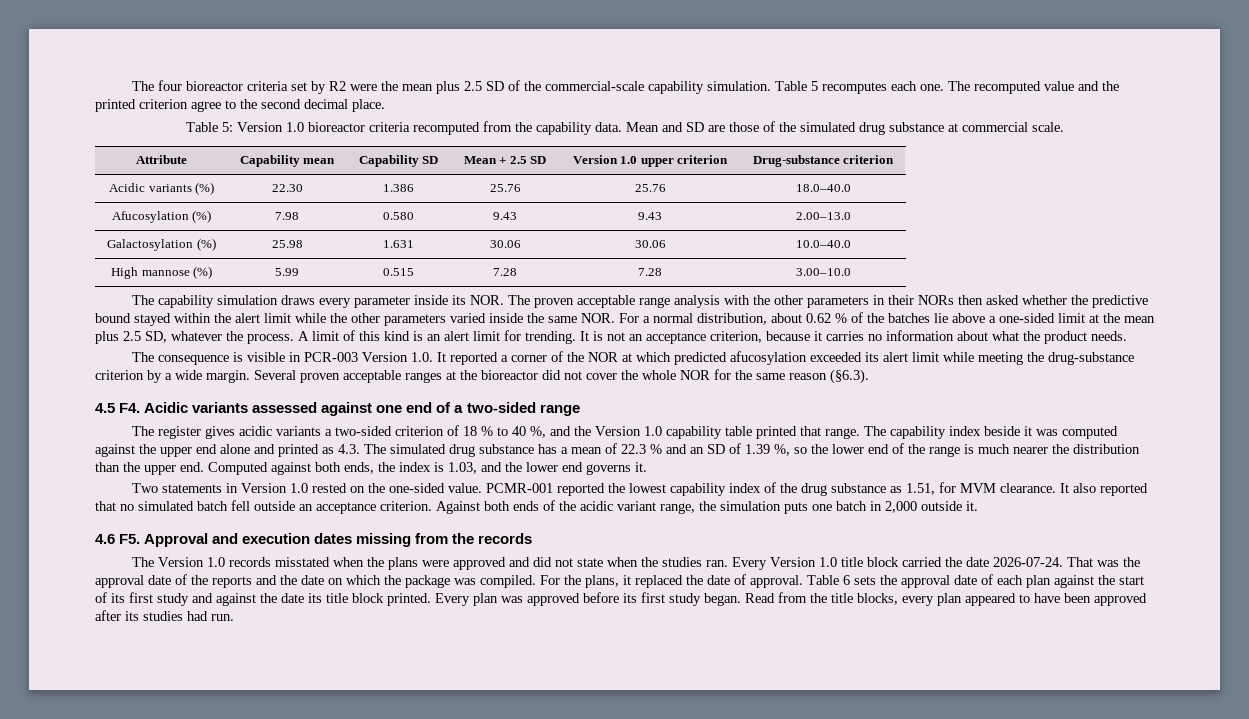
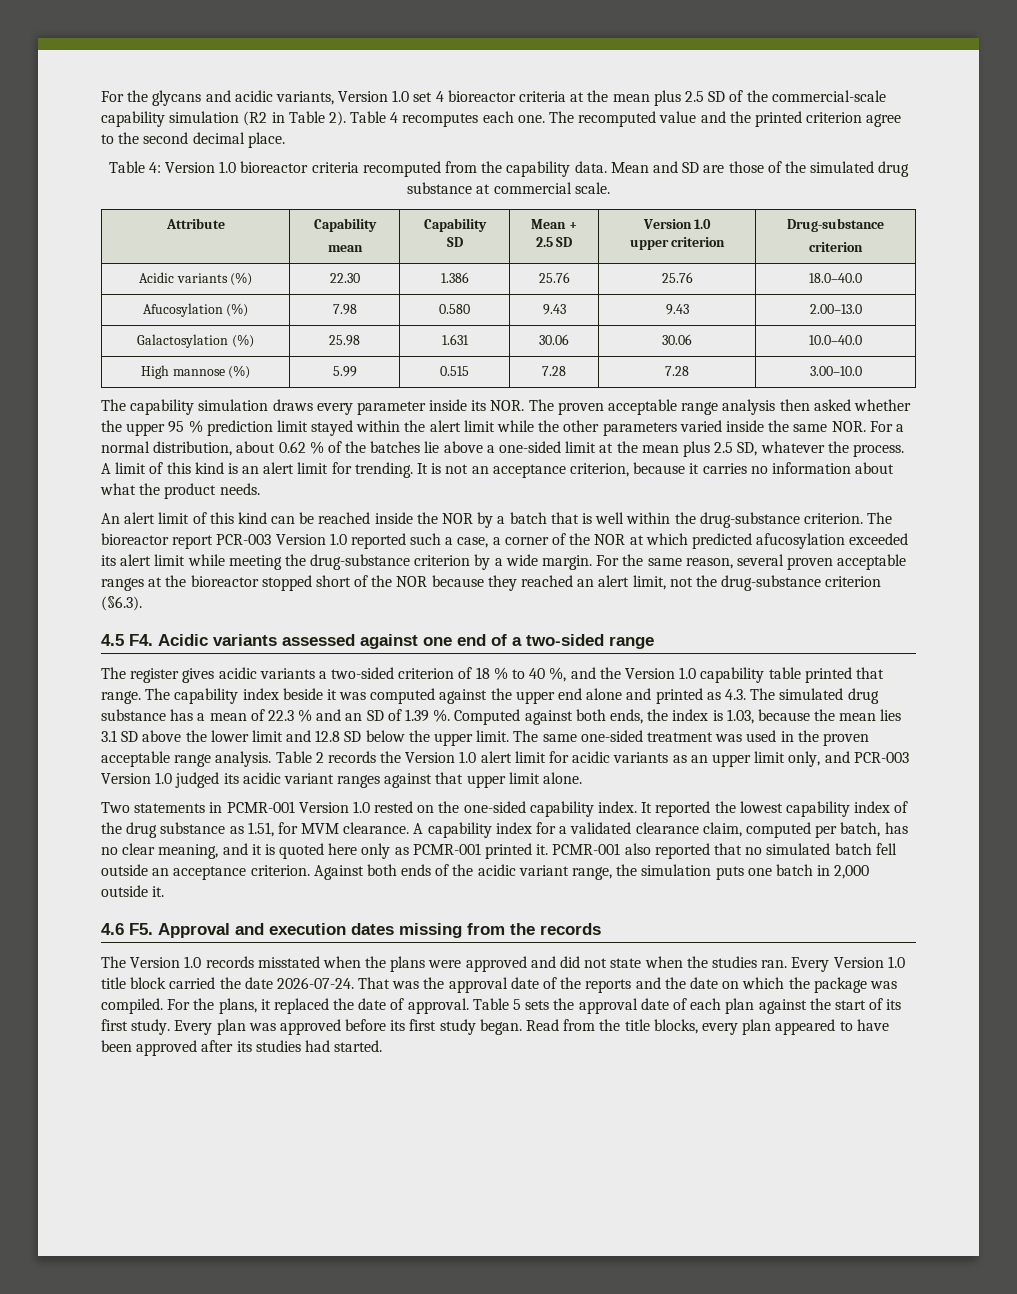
[131,80,377,94] The four bioreactor criteria set by R2 were -> [101,90,585,106] For the glycans and acidic variants, Version 1.0 set 4 bioreactor criteria at
[706,81,818,91] simulation. Table 5 -> [169,111,399,126] simulation (R2 in Table 2). Table 4
[221,122,233,132] 5: -> [148,162,161,173] 4:
(300, 161) none -> (377, 225) //
(419, 161) none -> (487, 225) //
(507, 160) none -> (577, 225) //
(638, 160) none -> (712, 224) //
(840, 161) none -> (884, 225) //
[723,295,1148,308] [95,313,131,323] with the other parameters in their NORs then asked whether the predictive bound -> [779,399,911,411] [101,420,308,436] then asked whether the upper 95 % prediction limit
[131,352,498,365] The consequence is visible in PCR-003 Version 1.0. It reported -> [101,512,893,528] [101,533,489,549] An alert limit of this kind can be reached inside the NOR by a batch that is well within the drug-substance criterion. The bioreactor report PCR-003 Version 1.0 reported such a case,
[254,370,296,380] Several -> [596,554,784,569] For the same reason, several
[542,369,827,380] did not cover the whole NOR for the same reason -> [261,575,882,591] stopped short of the NOR because they reached an alert limit, not the drug-substance criterion
[774,443,1140,457] [95,462,204,475] %, so the lower end of the range is much nearer the distribution than the upper end. -> [433,709,451,722] %.
[481,462,647,475] and the lower end governs it. -> [757,709,902,721] [101,730,869,746] [101,751,909,767] [101,772,583,788] because the mean lies 3.1 SD above the lower limit and 12.8 SD below the upper limit. The same one-sided treatment was used in the proven acceptable range analysis. Table 2 records the Version 1.0 alert limit for acidic variants as an upper limit only, and PCR-003 Version 1.0 judged its acidic variant ranges against that upper limit alone.
(238, 488) none -> [226,801,295,813] PCMR-001
[447,483,553,493] value. PCMR-001 -> [529,801,653,817] capability index. It
[1059,483,1069,493] It -> [413,822,908,838] [101,843,621,859] A capability index for a validated clearance claim, computed per batch, has no clear meaning, and it is quoted here only as PCMR-001 printed it. PCMR-001
[843,575,850,585] 6 -> [513,999,522,1010] 5
[157,593,431,606] study and against the date its title block printed. -> [131,1019,171,1035] study.
[211,614,234,621] run. -> [334,1040,383,1052] started.

